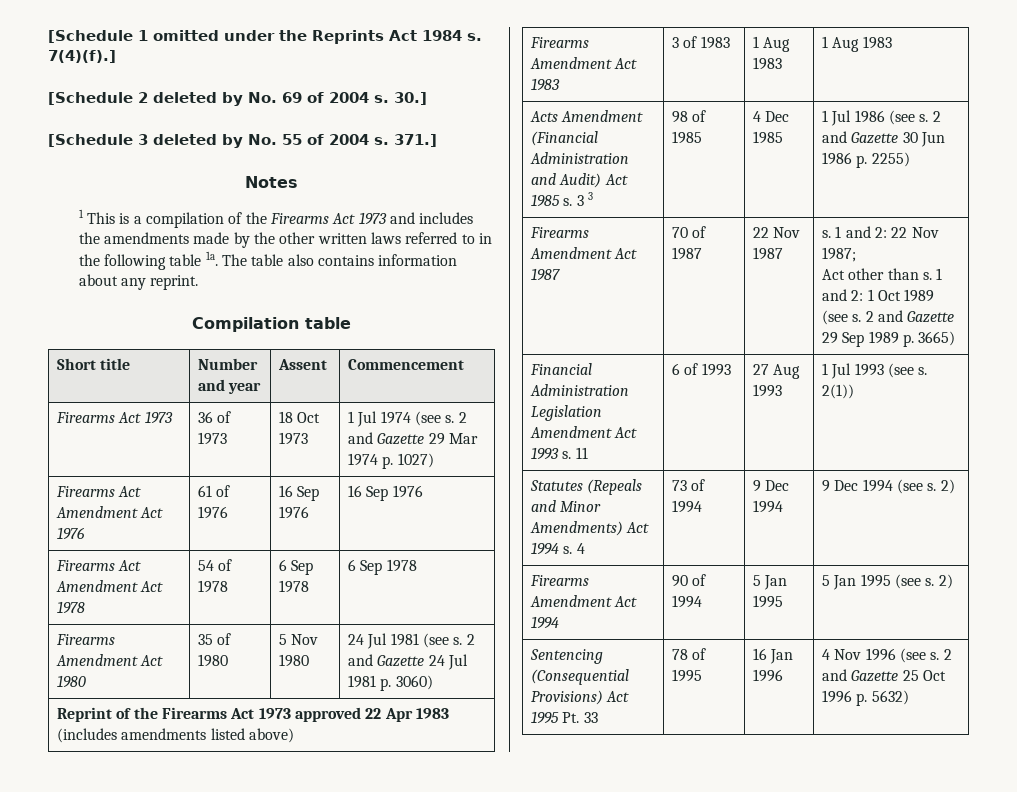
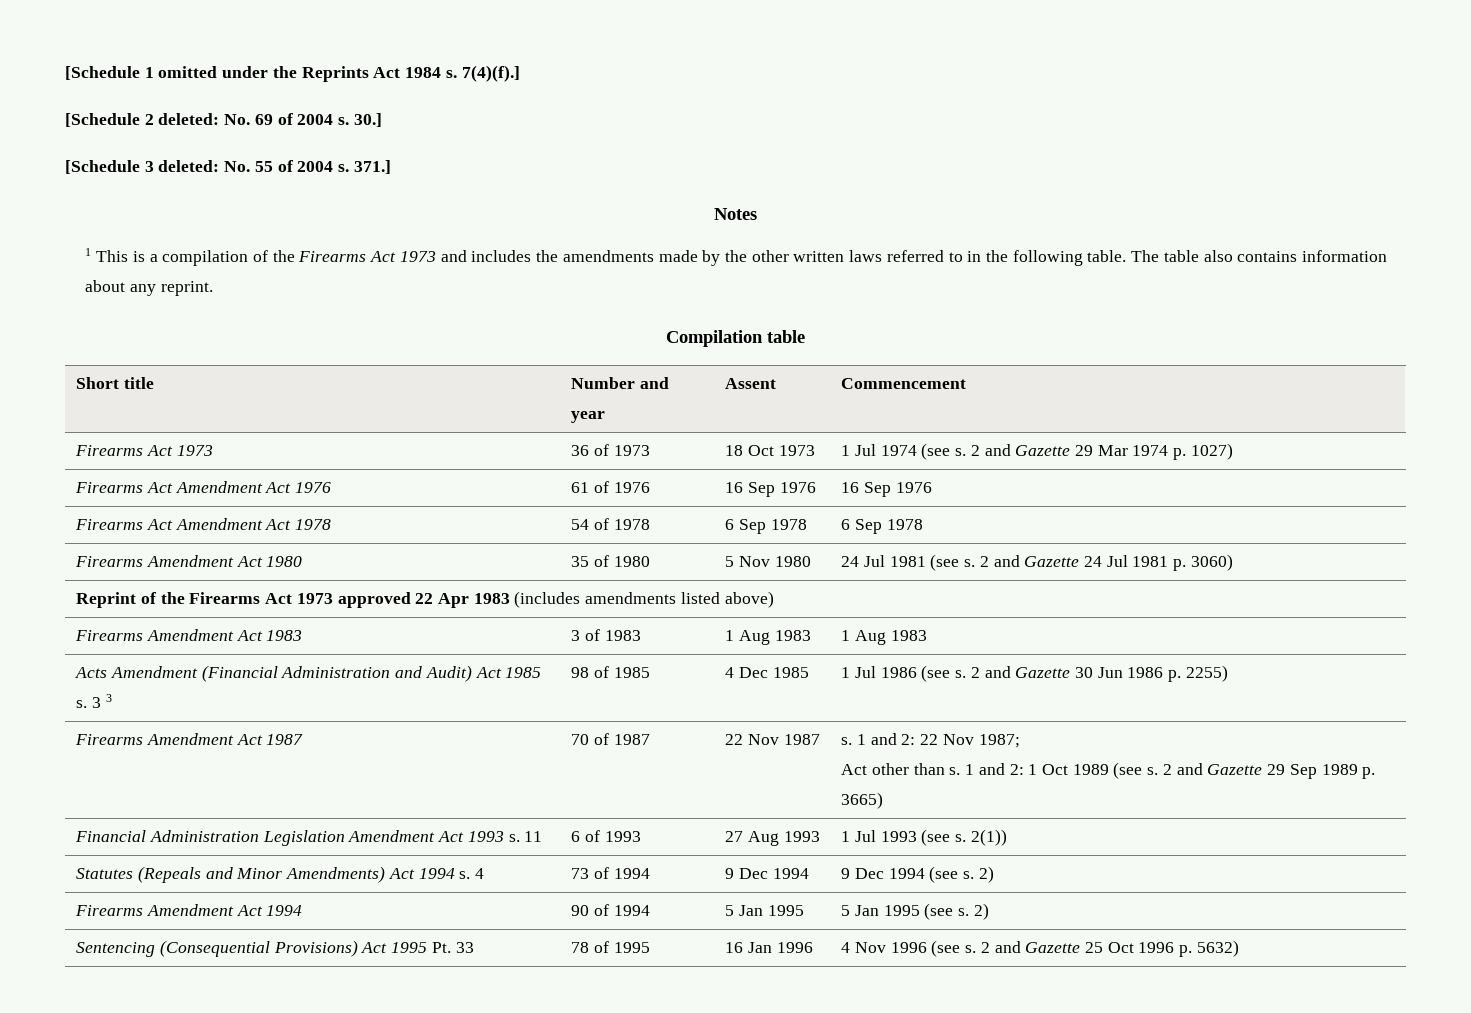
[153,92,243,106] deleted by -> [158,113,220,125] deleted:
[153,134,243,148] deleted by -> [158,160,220,172] deleted:
[169,251,218,266] table 1a. -> [1087,250,1127,262] table.

